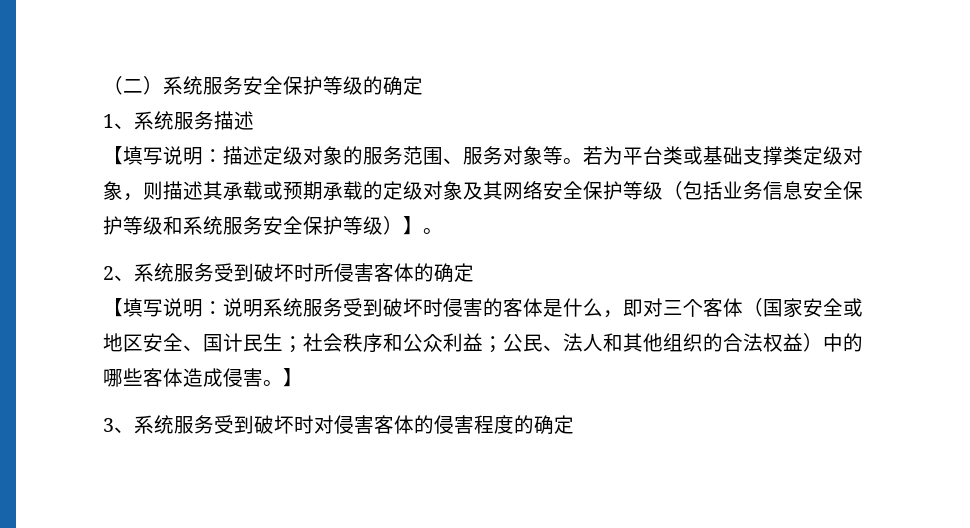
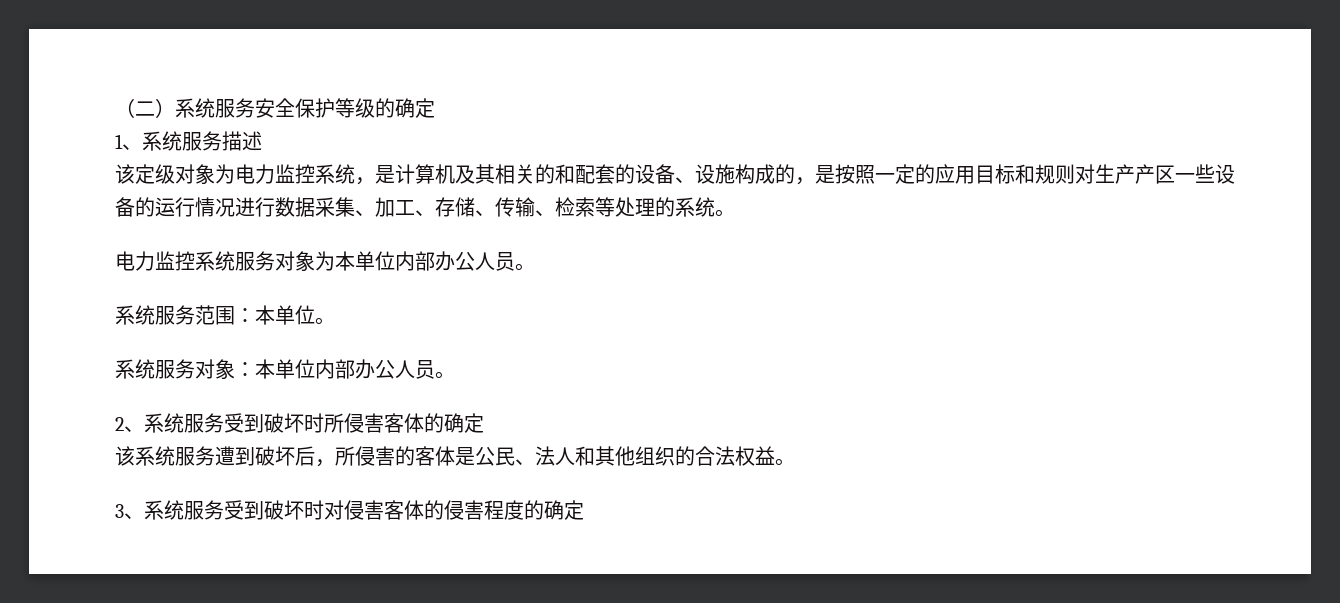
[103,146,863,165] [103,181,863,201] [103,216,423,235] 【填写说明：描述定级对象的服务范围、服务对象等。若为平台类或基础支撑类定级对象，则描述其承载或预期承载的定级对象及其网络安全保护等级（包括业务信息安全保护等级和系统服务安全保护等级）】 -> [115,164,1235,185] [115,197,735,217] [115,251,535,271] [115,305,335,325] [115,359,435,379] 该定级对象为电力监控系统，是计算机及其相关的和配套的设备、设施构成的，是按照一定的应用目标和规则对生产产区一些设备的运行情况进行数据采集、加工、存储、传输、检索等处理的系统。 // 电力监控系统服务对象为本单位内部办公人员。 // 系统服务范围：本单位。 // 系统服务对象：本单位内部办公人员
[103,298,863,318] [103,333,503,353] 【填写说明：说明系统服务受到破坏时侵害的客体是什么，即对三个客体（国家安全或地区安全、国计民生；社会秩序和公众利益； -> [115,446,475,467] 该系统服务遭到破坏后，所侵害的客体是
[803,333,863,352] [103,368,303,387] ）中的哪些客体造成侵害。】 -> [775,458,795,466] 。

